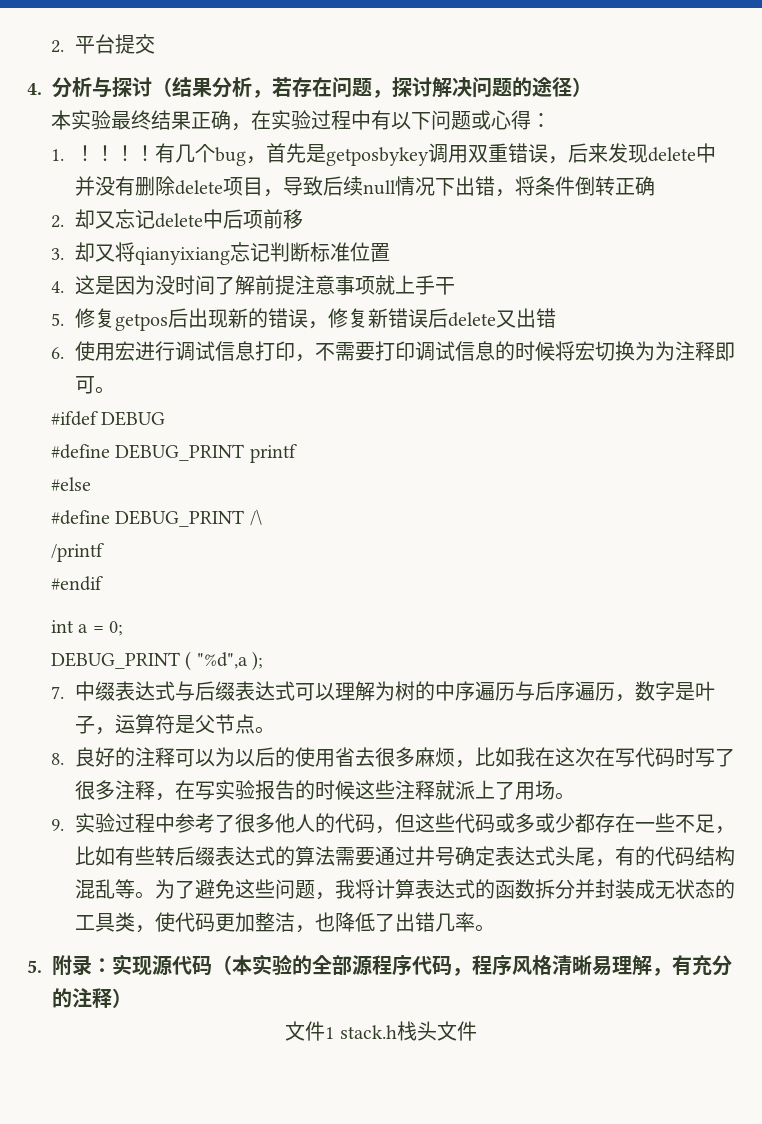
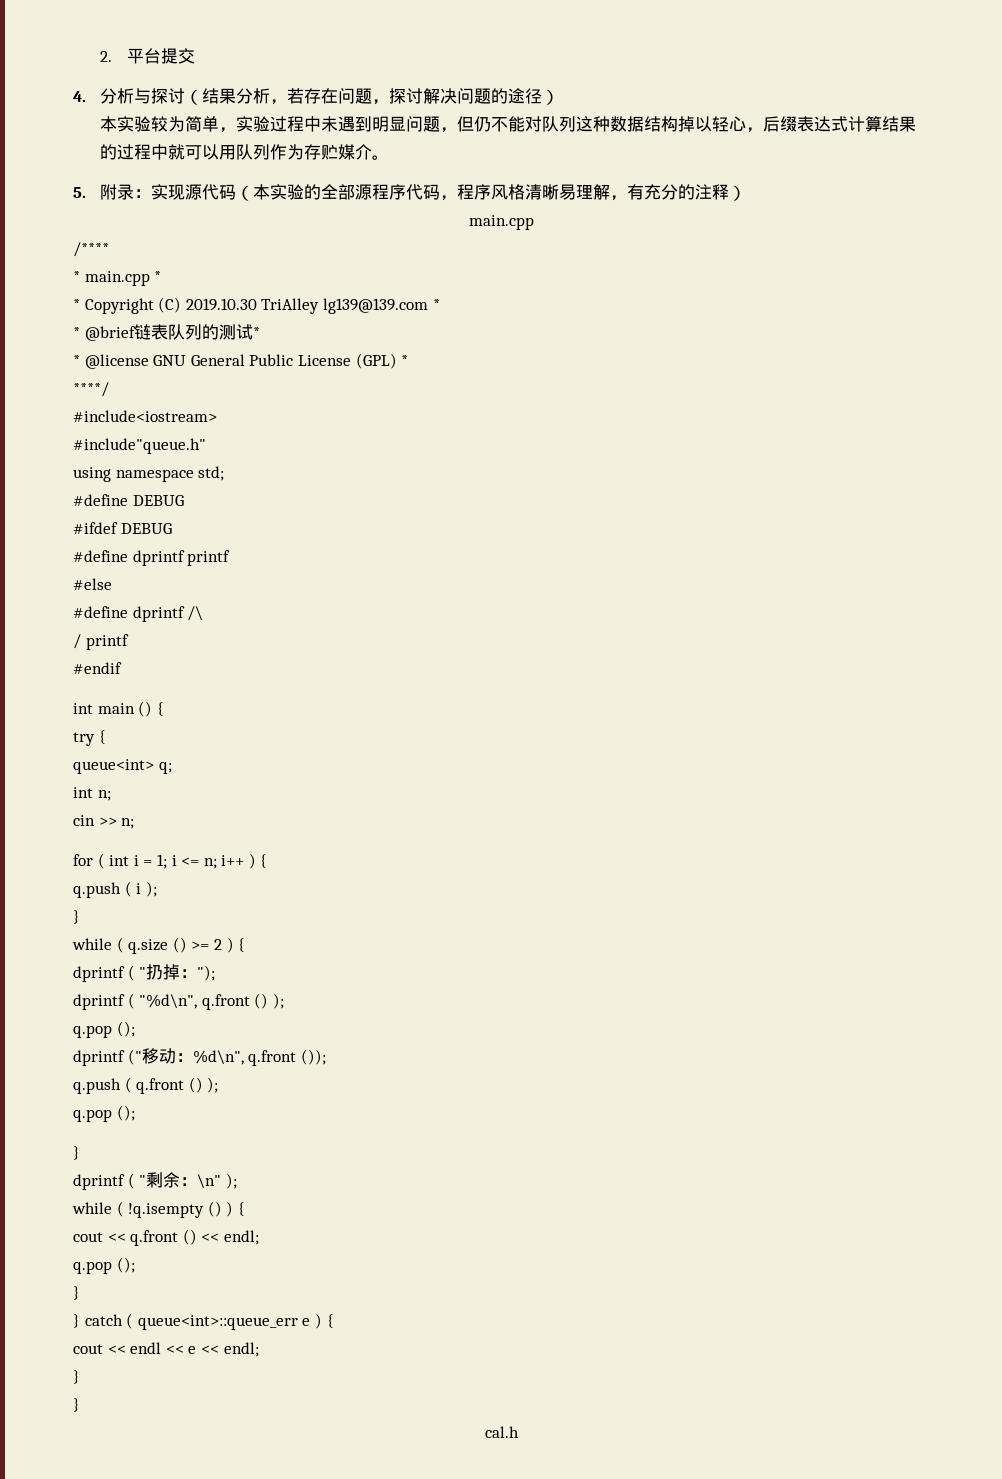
[110,110,551,131] [50,143,716,166] [74,176,655,197] [50,209,303,229] [50,242,390,265] [50,275,455,295] [50,308,556,331] [50,341,735,362] [74,376,115,394] [50,411,166,426] [50,444,297,463] [50,477,91,491] [50,509,262,527] [50,543,104,562] [50,576,103,591] [50,620,124,636] [50,651,264,671] [50,681,715,702] [74,714,275,735] [50,747,735,768] [74,780,575,801] [50,813,735,834] [74,846,735,867] [74,879,735,900] [74,912,475,933] 最终结果正确，在实验过程中有以下问题或心得： // 1.！！！！有几个bug，首先是getposbykey调用双重错误，后来发现delete中并没有删除delete项目，导致后续null情况下出错，将条件倒转正确 // 2.却又忘记delete中后项前移 // 3.却又将qianyixiang忘记判断标准位置 // 4.这是因为没时间了解前提注意事项就上手干 // 5.修复getpos后出现新的错误，修复新错误后delete又出错 // 6.使用宏进行调试信息打印，不需要打印调试信息的时候将宏切换为为注释即可。 // #ifdef DEBUG // #define DEBUG_PRINT printf // #else // #define DEBUG_PRINT /\ // /printf // #endif // int a = 0; // DEBUG_PRINT ( "%d",a ); // 7.中缀表达式与后缀表达式可以理解为树的中序遍历与后序遍历，数字是叶子，运算符是父节点。 // 8.良好的注释可以为以后的使用省去很多麻烦，比如我在这次在写代码时写了很多注释，在写实验报告的时候这些注释就派上了用场。 // 9.实验过程中参考了很多他人的代码，但这些代码或多或少都存在一些不足，比如有些转后缀表达式的算法需要通过井号确定表达式头尾，有的代码结构混乱等。为了避免这些问题，我将计算表达式的函数拆分并封装成无状态的工具类，使代码更加整洁，也降低了出错几率 -> [150,116,916,133] [99,144,372,160] 较为简单，实验过程中未遇到明显问题，但仍不能对队列这种数据结构掉以轻心，后缀表达式计算结果的过程中就可以用队列作为存贮媒介
[285,1021,477,1041] 文件1 stack.h栈头文件 -> [468,215,534,230] [73,242,109,257] [73,271,162,286] [73,297,440,314] [73,324,260,341] [73,353,409,369] [73,382,109,397] [73,410,217,422] [73,438,206,454] [73,466,225,482] [73,494,184,506] [73,522,172,534] [73,550,231,566] [73,578,112,590] [73,606,204,622] [73,634,129,650] [73,662,122,674] [73,701,164,717] [73,730,106,746] [73,759,172,774] [73,787,111,801] [73,815,135,829] [73,853,268,869] [73,881,157,898] [73,910,80,924] [72,937,246,954] [73,964,216,982] [73,993,284,1010] [73,1021,135,1038] [73,1048,326,1066] [73,1077,219,1094] [73,1105,135,1122] [73,1146,80,1160] [73,1172,237,1190] [72,1201,245,1218] [73,1229,259,1246] [73,1257,135,1274] [73,1286,80,1300] [73,1313,334,1330] [73,1342,259,1357] [73,1370,80,1384] [73,1398,80,1412] [484,1426,519,1438] main.cpp // /**** // * main.cpp * // * Copyright (C) 2019.10.30 TriAlley lg139@139.com * // * @brief链表队列的测试* // * @license GNU General Public License (GPL) * // ****/ // #include<iostream> // #include"queue.h" // using namespace std; // #define DEBUG // #ifdef DEBUG // #define dprintf printf // #else // #define dprintf /\ // / printf // #endif // int main () { // try { // queue<int> q; // int n; // cin >> n; // for ( int i = 1; i <= n; i++ ) { // q.push ( i ); // } // while ( q.size () >= 2 ) { // dprintf ( "扔掉："); // dprintf ( "%d\n", q.front () ); // q.pop (); // dprintf ("移动：%d\n", q.front ()); // q.push ( q.front () ); // q.pop (); // } // dprintf ( "剩余：\n" ); // while ( !q.isempty () ) { // cout << q.front () << endl; // q.pop (); // } // } catch ( queue<int>::queue_err e ) { // cout << endl << e << endl; // } // } // cal.h

